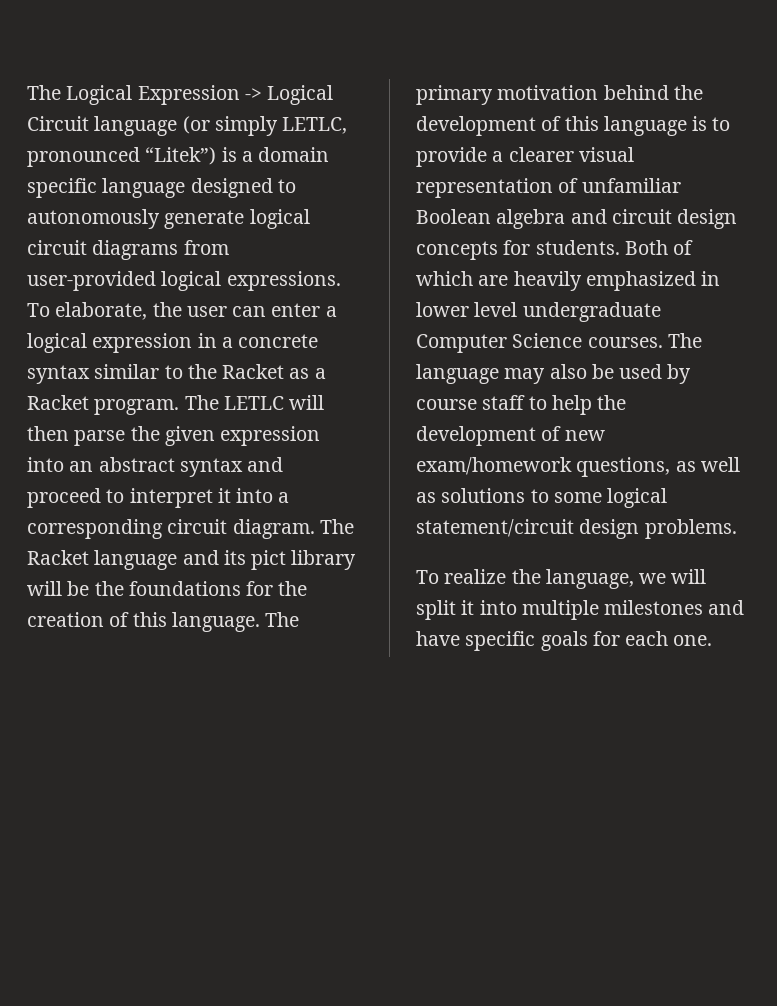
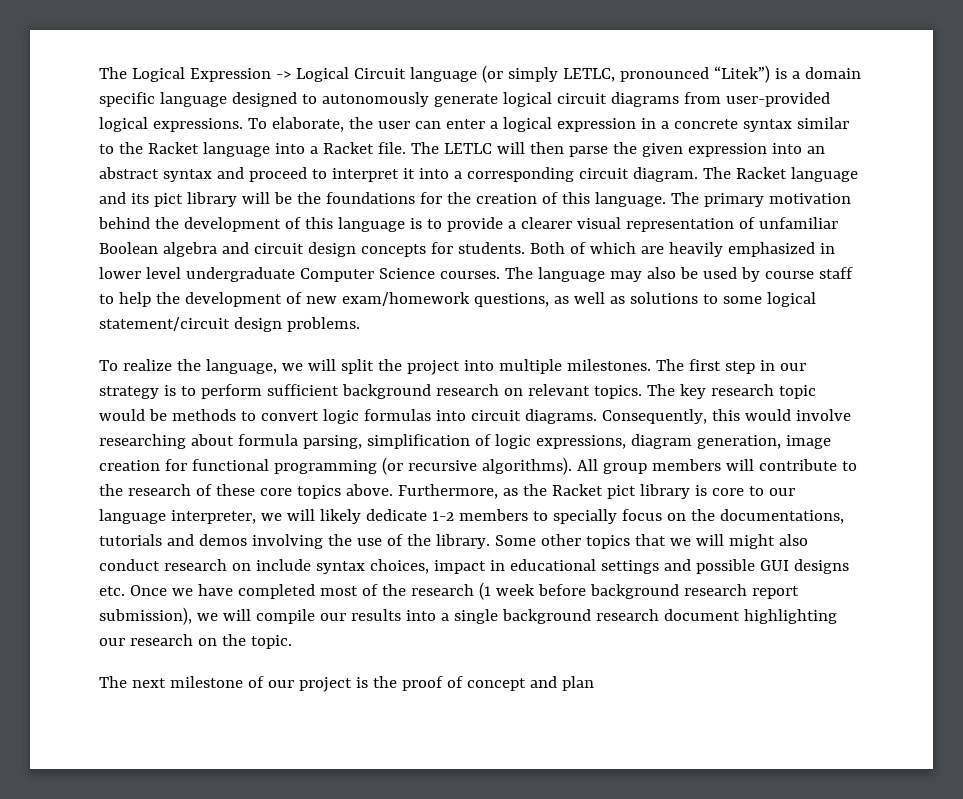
[289,368,310,379] as -> [202,142,305,157] language into
[94,399,180,415] program. -> [377,142,406,154] file.
[461,600,745,620] [416,631,713,651] it into multiple milestones and have specific goals for each one. -> [377,359,806,375] [99,384,816,399] [99,409,851,424] [99,434,831,449] [99,457,857,475] [99,484,795,499] [99,509,844,524] [99,534,808,549] [99,559,849,574] [99,582,799,600] [99,607,837,625] [99,634,292,649] [99,676,594,692] the project into multiple milestones. The first step in our strategy is to perform sufficient background research on relevant topics. The key research topic would be methods to convert logic formulas into circuit diagrams. Consequently, this would involve researching about formula parsing, simplification of logic expressions, diagram generation, image creation for functional programming (or recursive algorithms). All group members will contribute to the research of these core topics above. Furthermore, as the Racket pict library is core to our language interpreter, we will likely dedicate 1-2 members to specially focus on the documentations, tutorials and demos involving the use of the library. Some other topics that we will might also conduct research on include syntax choices, impact in educational settings and possible GUI designs etc. Once we have completed most of the research (1 week before background research report submission), we will compile our results into a single background research document highlighting our research on the topic. // The next milestone of our project is the proof of concept and plan

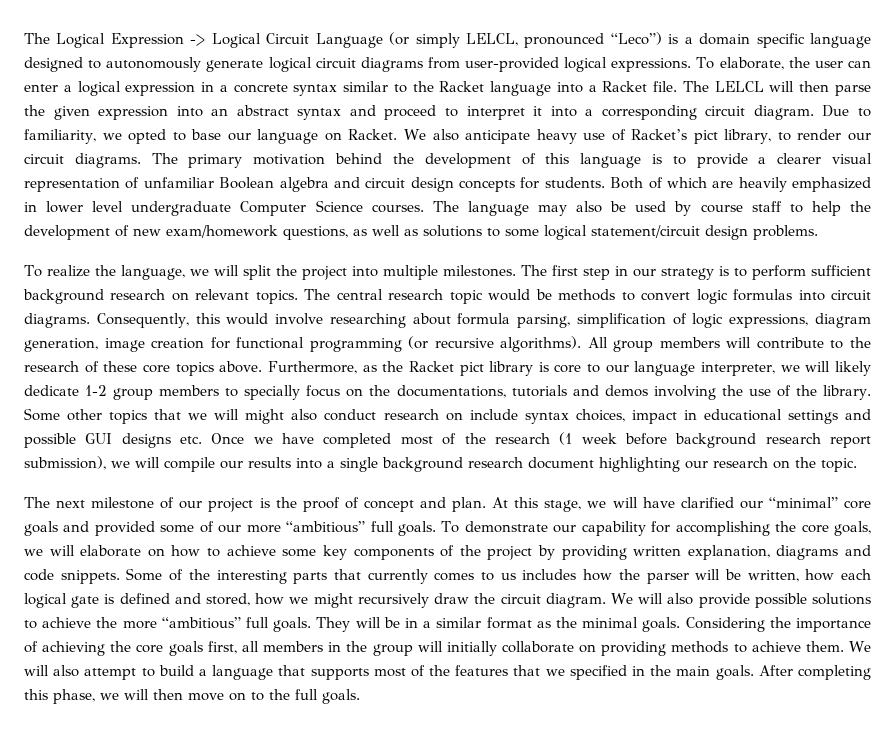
[409,67,477,82] language -> [315,33,383,48] Language
[562,65,770,83] LETLC, pronounced “Litek”) -> [465,32,662,48] LELCL, pronounced “Leco”)
[443,143,492,154] LETLC -> [714,81,764,92] LELCL
[702,167,858,182] [99,192,666,207] The Racket language and its pict library will be the foundations for the creation of this language. -> [822,105,871,117] [24,129,871,144] [24,153,141,168] Due to familiarity, we opted to base our language on Racket. We also anticipate heavy use of Racket’s pict library, to render our circuit diagrams.
[679,384,706,399] key -> [336,289,383,300] central
(454, 516) none -> [113,388,154,400] group
[561,676,594,691] plan -> [452,497,871,512] [24,521,871,536] [24,545,871,560] [24,568,872,584] [24,593,871,608] [24,617,872,632] [24,641,872,656] [24,665,871,680] [24,689,360,704] plan. At this stage, we will have clarified our “minimal” core goals and provided some of our more “ambitious” full goals. To demonstrate our capability for accomplishing the core goals, we will elaborate on how to achieve some key components of the project by providing written explanation, diagrams and code snippets. Some of the interesting parts that currently comes to us includes how the parser will be written, how each logical gate is defined and stored, how we might recursively draw the circuit diagram. We will also provide possible solutions to achieve the more “ambitious” full goals. They will be in a similar format as the minimal goals. Considering the importance of achieving the core goals first, all members in the group will initially collaborate on providing methods to achieve them. We will also attempt to build a language that supports most of the features that we specified in the main goals. After completing this phase, we will then move on to the full goals.

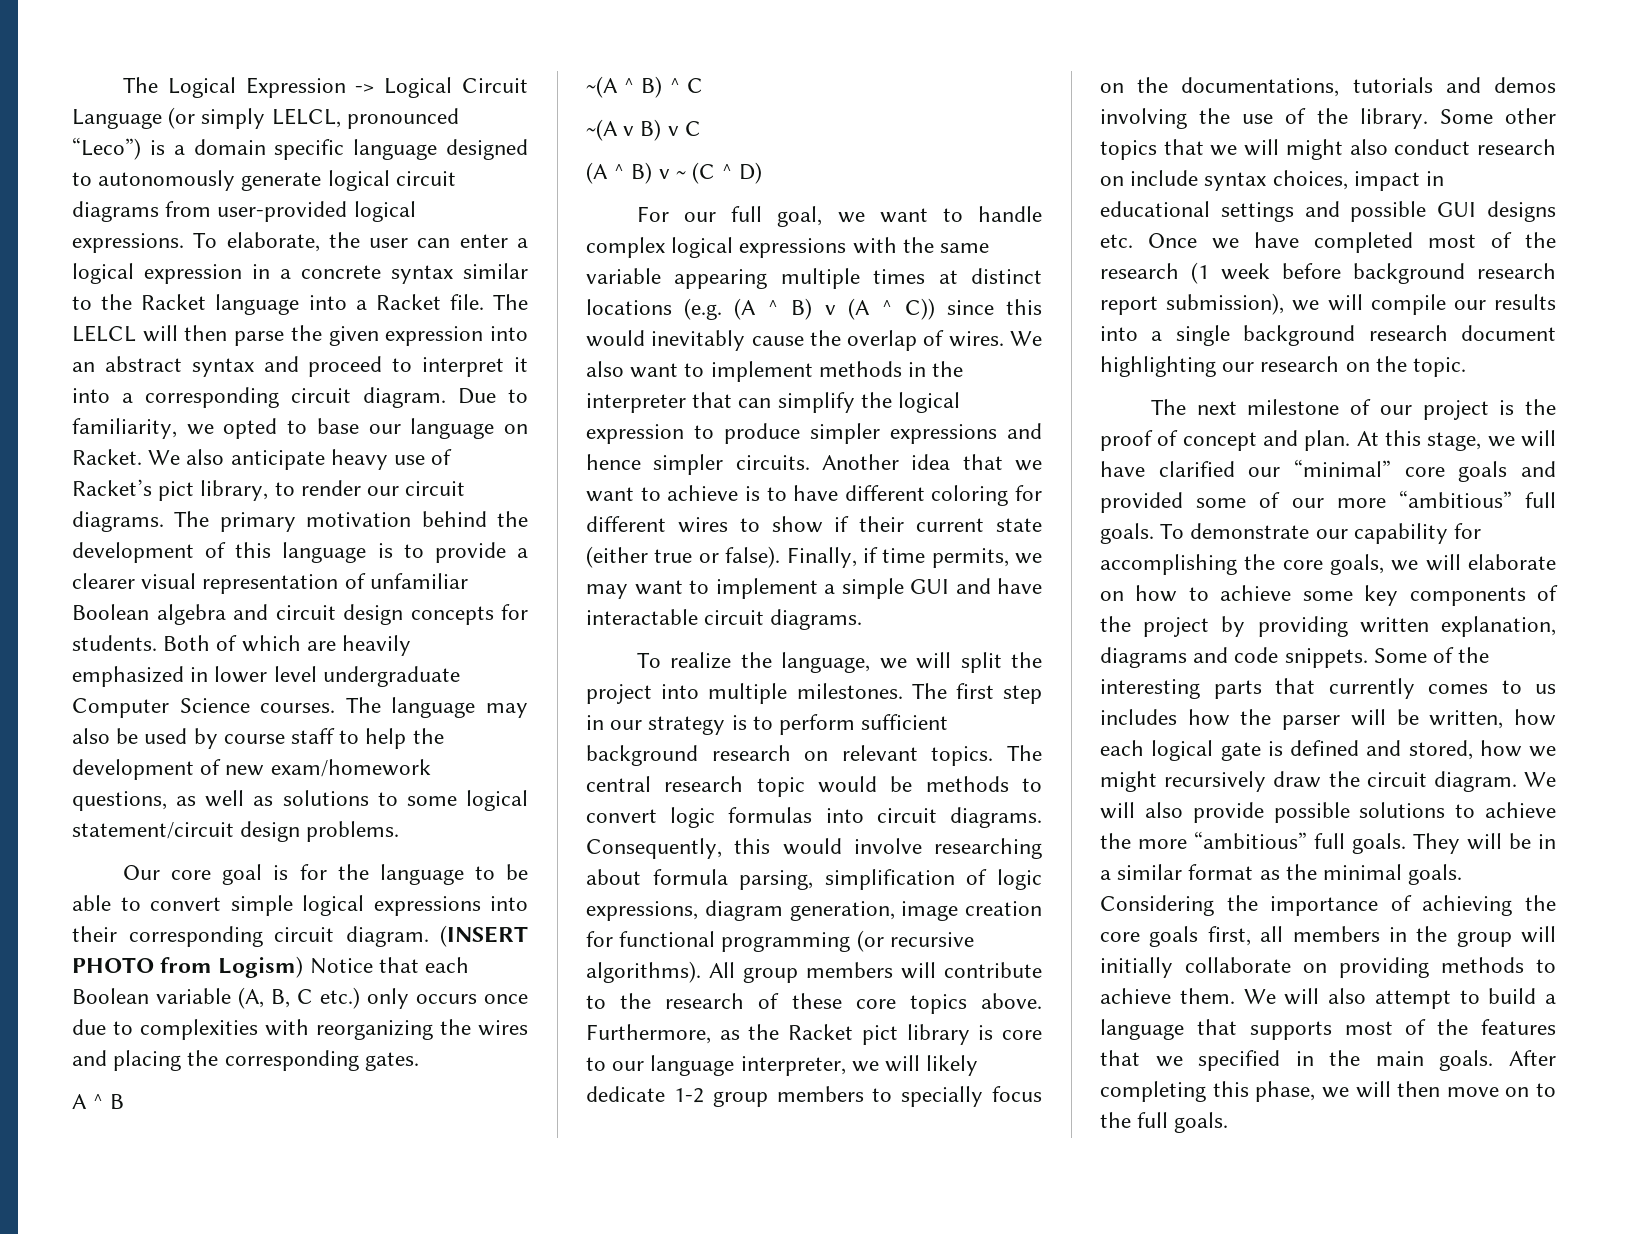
(818, 232) none -> [123,864,528,885] [72,895,528,916] [72,925,528,947] [72,956,470,978] [72,987,528,1009] [72,1019,528,1040] [72,1050,419,1071] [72,1094,125,1109] [586,76,703,98] [586,119,701,141] [586,162,763,184] [637,206,1042,227] [586,237,990,258] [586,268,1042,289] [586,298,1042,320] [586,330,1042,351] [586,361,964,382] [586,392,961,413] [586,423,1042,444] [586,454,1042,475] [586,485,1042,506] [586,516,1042,533] [586,546,1042,568] [586,578,1042,599] [586,609,863,630] // Our core goal is for the language to be able to convert simple logical expressions into their corresponding circuit diagram. (INSERT PHOTO from Logism) Notice that each Boolean variable (A, B, C etc.) only occurs once due to complexities with reorganizing the wires and placing the corresponding gates. // A ^ B // ~(A ^ B) ^ C // ~(A v B) v C // (A ^ B) v ~ (C ^ D) // For our full goal, we want to handle complex logical expressions with the same variable appearing multiple times at distinct locations (e.g. (A ^ B) v (A ^ C)) since this would inevitably cause the overlap of wires. We also want to implement methods in the interpreter that can simplify the logical expression to produce simpler expressions and hence simpler circuits. Another idea that we want to achieve is to have different coloring for different wires to show if their current state (either true or false). Finally, if time permits, we may want to implement a simple GUI and have interactable circuit diagrams.

